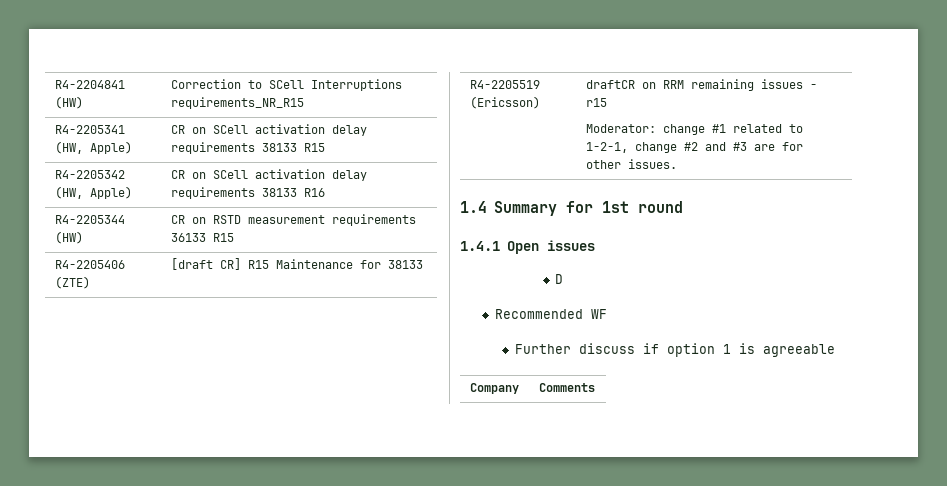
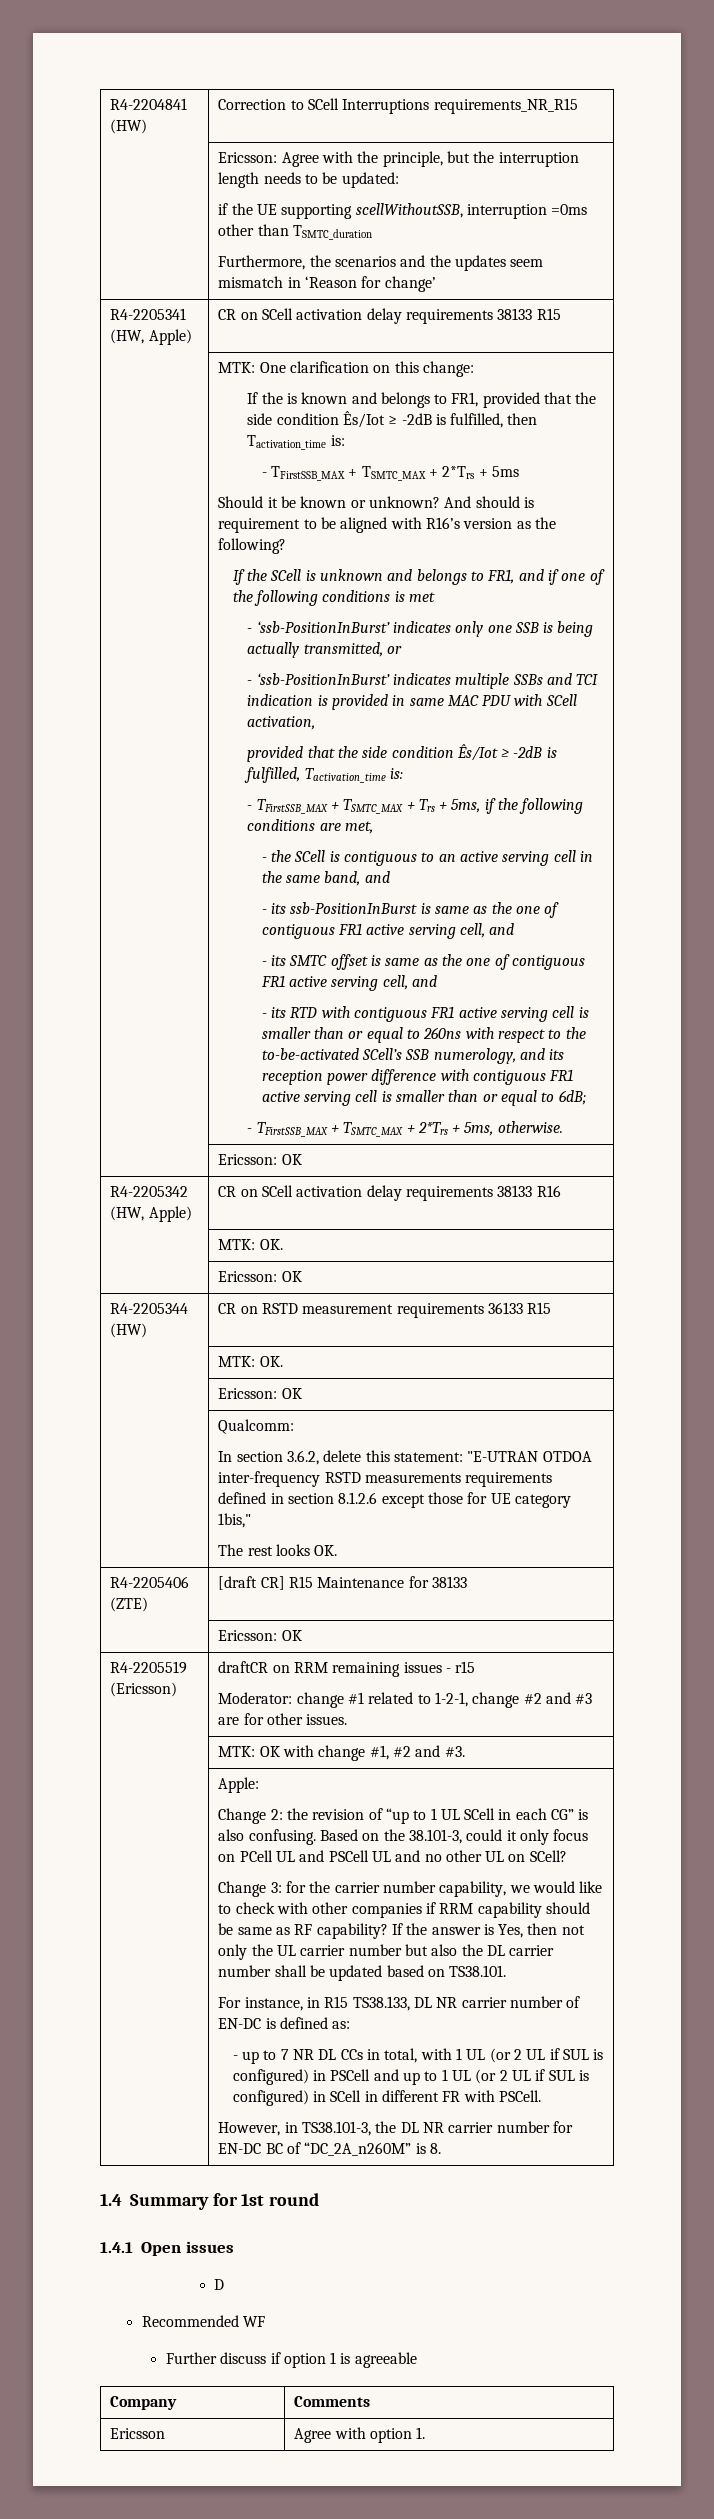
(304, 103) none -> [218,151,579,167] [218,172,399,188] [218,203,588,219] [218,224,372,240] [218,255,544,271] [218,276,436,292] // | Ericsson: Agree with the principle, but the interruption length needs to be updated: // if the UE supporting scellWithoutSSB, interruption =0ms other than TSMTC_duration // Furthermore, the scenarios and the updates seem mismatch in ‘Reason for change’
(325, 147) none -> [218,361,474,377] [247,392,597,408] [247,411,538,428] [247,435,345,450] [261,466,519,481] [218,496,534,508] [218,517,556,533] [218,538,287,554] [232,569,605,585] [232,590,436,606] [247,621,594,637] [247,642,402,658] [247,673,599,689] [247,694,577,710] [247,716,316,730] [247,744,557,762] [244,767,403,783] [247,798,584,814] [247,819,373,834] [261,850,593,866] [261,871,390,886] [261,902,560,918] [261,923,515,939] [261,954,585,970] [260,975,437,991] [261,1006,589,1022] [261,1027,586,1043] [261,1048,565,1064] [261,1069,574,1085] [261,1090,586,1106] [247,1121,563,1137] [218,1154,302,1165] // | MTK: One clarification on this change: // If the is known and belongs to FR1, provided that the side condition Ês/Iot ≥ -2dB is fulfilled, then Tactivation_time is: // - TFirstSSB_MAX + TSMTC_MAX + 2*Trs + 5ms // Should it be known or unknown? And should is requirement to be aligned with R16’s version as the following? // If the SCell is unknown and belongs to FR1, and if one of the following conditions is met // - ‘ssb-PositionInBurst’ indicates only one SSB is being actually transmitted, or // - ‘ssb-PositionInBurst’ indicates multiple SSBs and TCI indication is provided in same MAC PDU with SCell activation, // provided that the side condition Ês/Iot ≥ -2dB is fulfilled, Tactivation_time is: // - TFirstSSB_MAX + TSMTC_MAX + Trs + 5ms, if the following conditions are met, // - the SCell is contiguous to an active serving cell in the same band, and // - its ssb-PositionInBurst is same as the one of contiguous FR1 active serving cell, and // - its SMTC offset is same as the one of contiguous FR1 active serving cell, and // - its RTD with contiguous FR1 active serving cell is smaller than or equal to 260ns with respect to the to-be-activated SCell’s SSB numerology, and its reception power difference with contiguous FR1 active serving cell is smaller than or equal to 6dB; // - TFirstSSB_MAX + TSMTC_MAX + 2*Trs + 5ms, otherwise. // | Ericsson: OK
(325, 192) none -> [218,1239,283,1250] [218,1271,302,1282] // | MTK: OK. // | Ericsson: OK
(234, 237) none -> [218,1356,283,1367] [218,1388,302,1399] [218,1419,295,1434] [218,1450,592,1465] [218,1471,553,1487] [218,1492,571,1508] [218,1513,252,1528] [218,1544,338,1556] // | MTK: OK. // | Ericsson: OK // | Qualcomm: // In section 3.6.2, delete this statement: "E-UTRAN OTDOA inter-frequency RSTD measurements requirements defined in section 8.1.2.6 except those for UE category 1bis," // The rest looks OK.
(423, 264) none -> [218,1630,302,1641] // | Ericsson: OK
(677, 164) none -> [218,1745,465,1761] [218,1777,260,1793] [218,1808,589,1824] [218,1829,589,1845] [218,1850,567,1862] [218,1881,603,1897] [218,1902,590,1918] [218,1923,585,1939] [218,1944,555,1960] [218,1965,507,1981] [218,1996,581,2011] [218,2017,351,2029] [232,2048,604,2064] [232,2069,589,2085] [232,2090,541,2106] [218,2121,573,2136] [218,2142,441,2156] // | MTK: OK with change #1, #2 and #3. // | Apple: // Change 2: the revision of “up to 1 UL SCell in each CG” is also confusing. Based on the 38.101-3, could it only focus on PCell UL and PSCell UL and no other UL on SCell? // Change 3: for the carrier number capability, we would like to check with other companies if RRM capability should be same as RF capability? If the answer is Yes, then not only the UL carrier number but also the DL carrier number shall be updated based on TS38.101. // For instance, in R15 TS38.133, DL NR carrier number of EN-DC is defined as: // - up to 7 NR DL CCs in total, with 1 UL (or 2 UL if SUL is configured) in PSCell and up to 1 UL (or 2 UL if SUL is configured) in SCell in different FR with PSCell. // However, in TS38.101-3, the DL NR carrier number for EN-DC BC of “DC_2A_n260M” is 8.
(595, 387) none -> [110,2428,166,2439] [294,2427,426,2443] // Ericsson | Agree with option 1.

